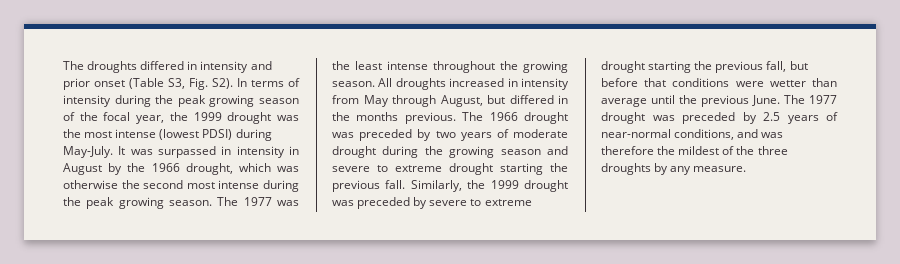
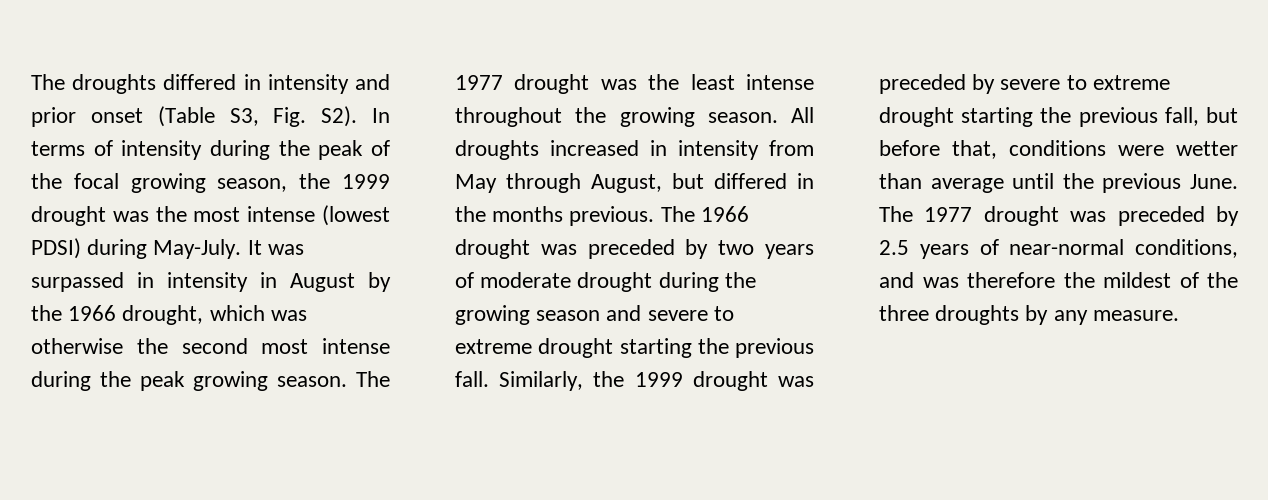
[209,95,299,107] growing season -> (364, 150) none
[136,115,165,124] year, -> [130,173,288,193] growing season,
(272, 201) none -> [514,74,590,94] drought
[644,78,667,87] that -> [952,140,997,159] that,

